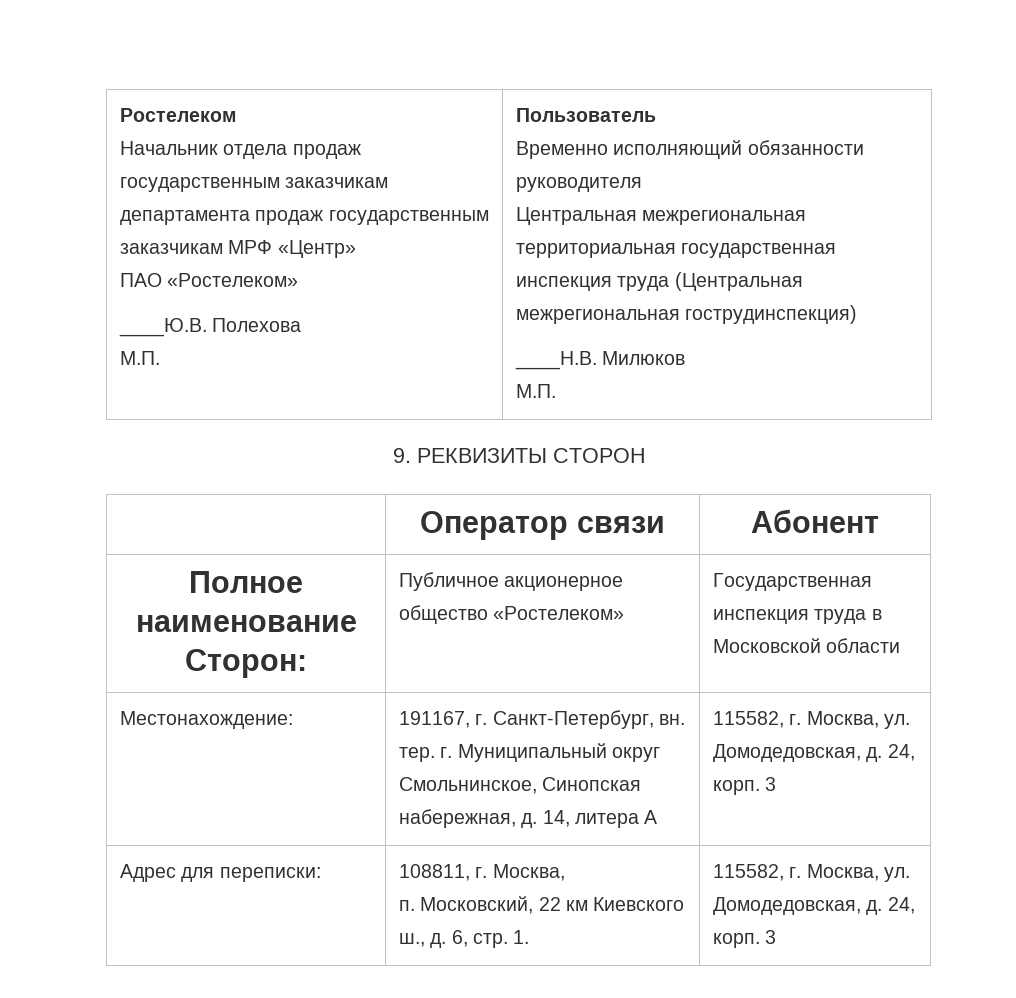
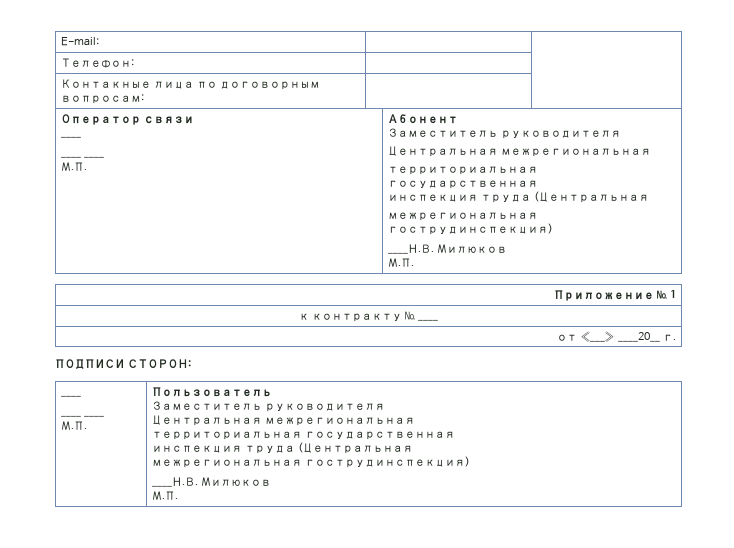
[119,108,236,122] [119,141,361,159] [119,177,389,192] [119,210,489,225] [119,240,356,258] [119,273,299,287] [118,318,302,337] [119,351,160,365] [515,108,656,122] [515,140,864,159] [515,177,642,192] [515,207,807,225] [515,243,837,258] [515,272,803,291] [515,305,858,324] [514,351,686,370] [515,384,556,398] [392,448,646,463] [420,511,665,540] [751,509,879,533] [189,571,303,593] [135,615,357,632] [185,649,307,678] [398,572,624,591] [398,605,625,624] [712,573,872,591] [712,609,882,624] [712,638,901,653] [119,711,293,729] [398,710,685,729] [398,743,660,762] [398,777,642,794] [398,809,658,828] [712,711,910,729] [712,744,915,762] [712,777,777,795] [119,864,321,882] [398,864,565,881] [398,896,685,914] [398,930,530,948] [712,864,910,882] [712,897,915,915] [712,930,777,948] Ростелеком // Начальник отдела продаж государственным заказчикам департамента продаж государственным заказчикам МРФ «Центр» // ПАО «Ростелеком» // ____Ю.В. Полехова // М.П. | Пользователь // Временно исполняющий обязанности руководителя // Центральная межрегиональная территориальная государственная инспекция труда (Центральная межрегиональная гострудинспекция) // ____Н.В. Милюков // М.П. // 9. РЕКВИЗИТЫ СТОРОН // | Оператор связи | Абонент // Полное наименование Сторон: | Публичное акционерное общество «Ростелеком» | Государственная инспекция труда в Московской области // Местонахождение: | 191167, г. Санкт-Петербург, вн. тер. г. Муниципальный округ Смольнинское, Синопская набережная, д. 14, литера А | 115582, г. Москва, ул. Домодедовская, д. 24, корп. 3 // Адрес для переписки: | 108811, г. Москва, // п. Московский, 22 км Киевского ш., д. 6, стр. 1. | 115582, г. Москва, ул. Домодедовская, д. 24, корп. 3 -> [60,37,99,46] [60,58,134,68] [60,79,320,90] [60,94,144,104] [60,114,194,125] [60,136,81,138] [60,156,104,158] [60,162,87,171] [387,114,458,124] [387,128,621,139] [387,146,651,157] [387,166,538,175] [387,180,538,189] [387,191,649,203] [387,212,538,221] [387,223,553,235] [387,244,507,254] [387,258,414,267] [554,290,677,301] [299,311,438,322] [557,331,677,342] [55,359,191,369] [60,395,81,397] [60,415,104,417] [60,421,87,430] [151,387,272,397] [151,401,385,412] [151,415,415,426] [151,431,455,440] [151,442,413,454] [151,456,470,468] [151,477,271,487] [151,491,178,500] E-mail: | | // Телефон: | | // Контакные лица по договорным вопросам: | | // Оператор связи // ____ // ____ ____ // М.П. | Абонент // Заместитель руководителя // Центральная межрегиональная // территориальная государственная // инспекция труда (Центральная // межрегиональная гострудинспекция) // ____Н.В. Милюков // М.П. // Приложение № 1 // к контракту № ____ // от «___» ____20__ г. // ПОДПИСИ СТОРОН: // ____ // ____ ____ // М.П. | Пользователь // Заместитель руководителя // Центральная межрегиональная // территориальная государственная // инспекция труда (Центральная // межрегиональная гострудинспекция) // ____Н.В. Милюков // М.П.

